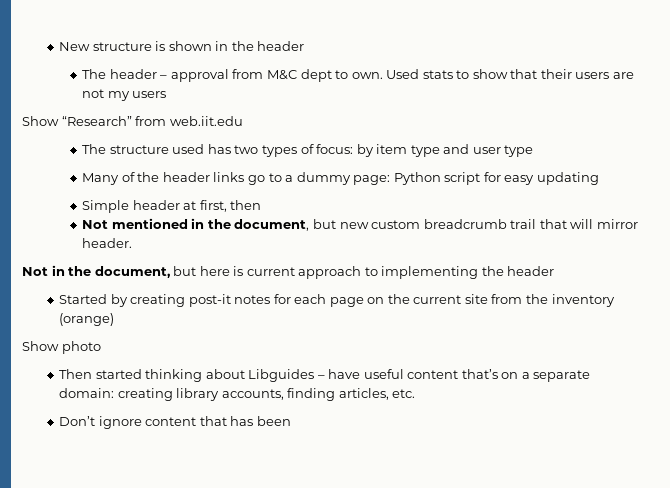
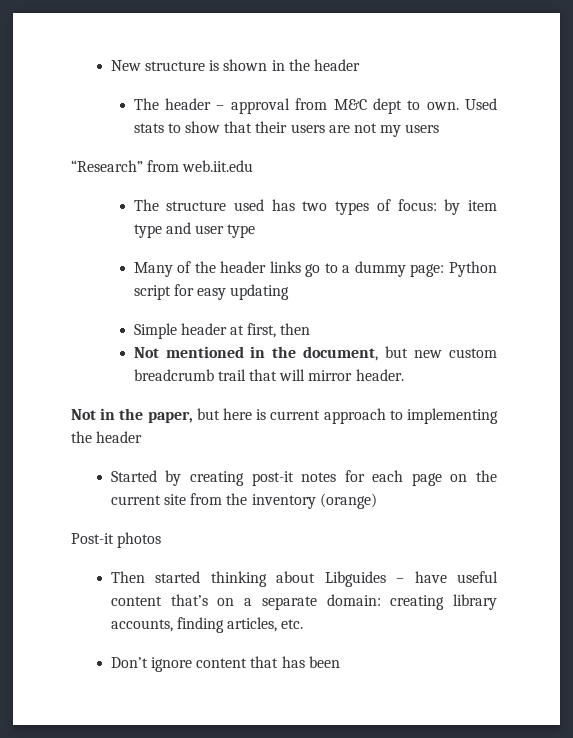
[22,116,59,126] Show -> (440, 128) none
[94,266,170,278] document, -> [147,411,193,423] paper,
[22,341,101,354] Show photo -> [71,532,162,548] Post-it photos

